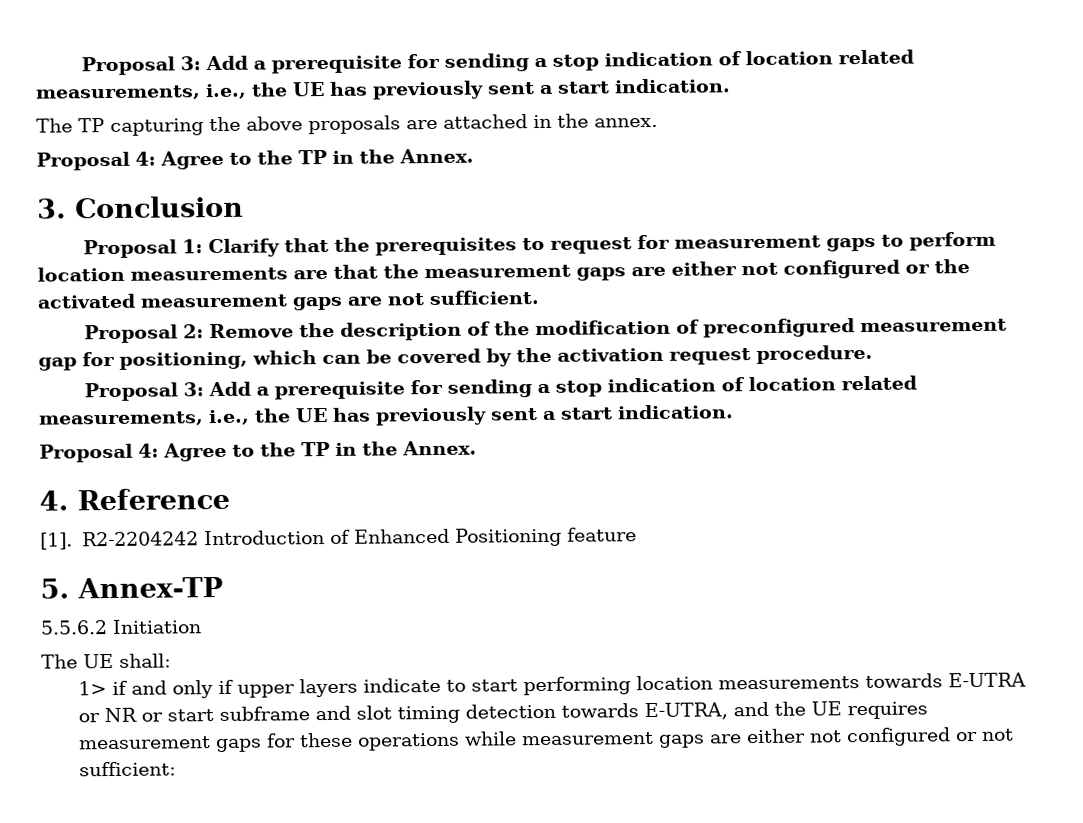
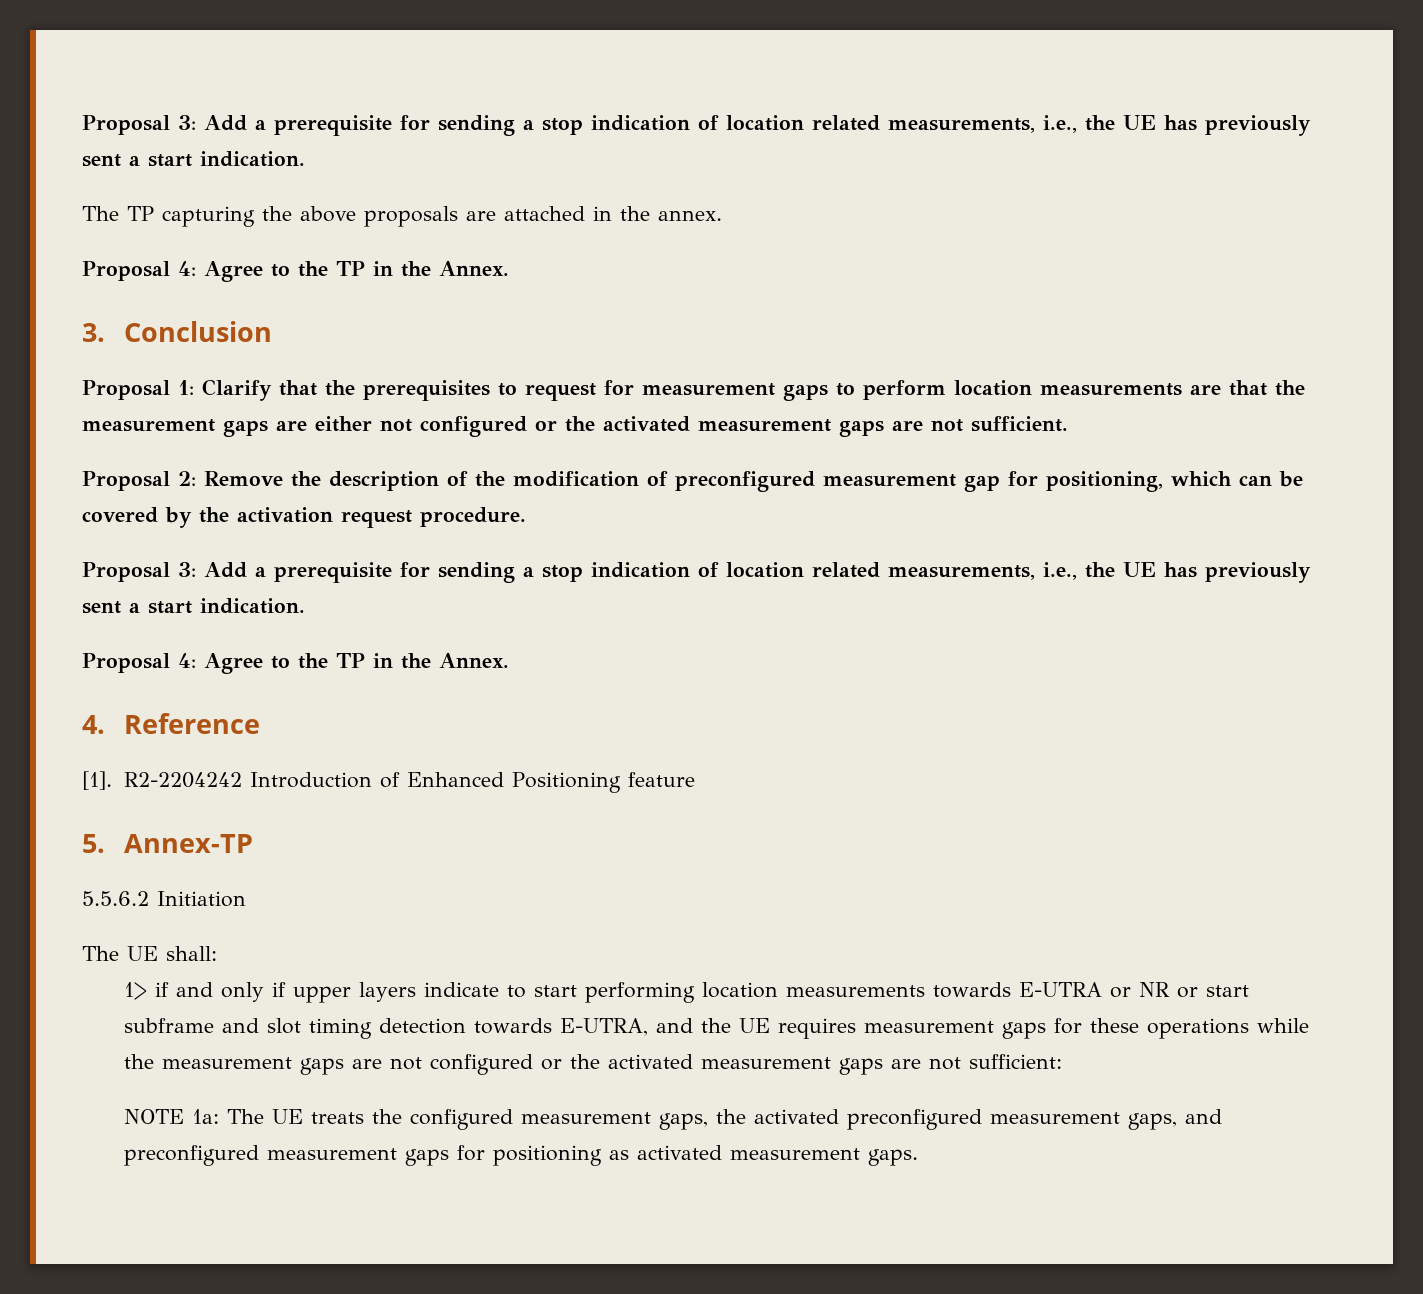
[521,727,1015,748] [79,761,177,777] measurement gaps are either not configured or not sufficient: -> [123,1054,1062,1075] [123,1109,1222,1130] [123,1145,918,1166] the measurement gaps are not configured or the activated measurement gaps are not sufficient: // NOTE 1a: The UE treats the configured measurement gaps, the activated preconfigured measurement gaps, and preconfigured measurement gaps for positioning as activated measurement gaps.

